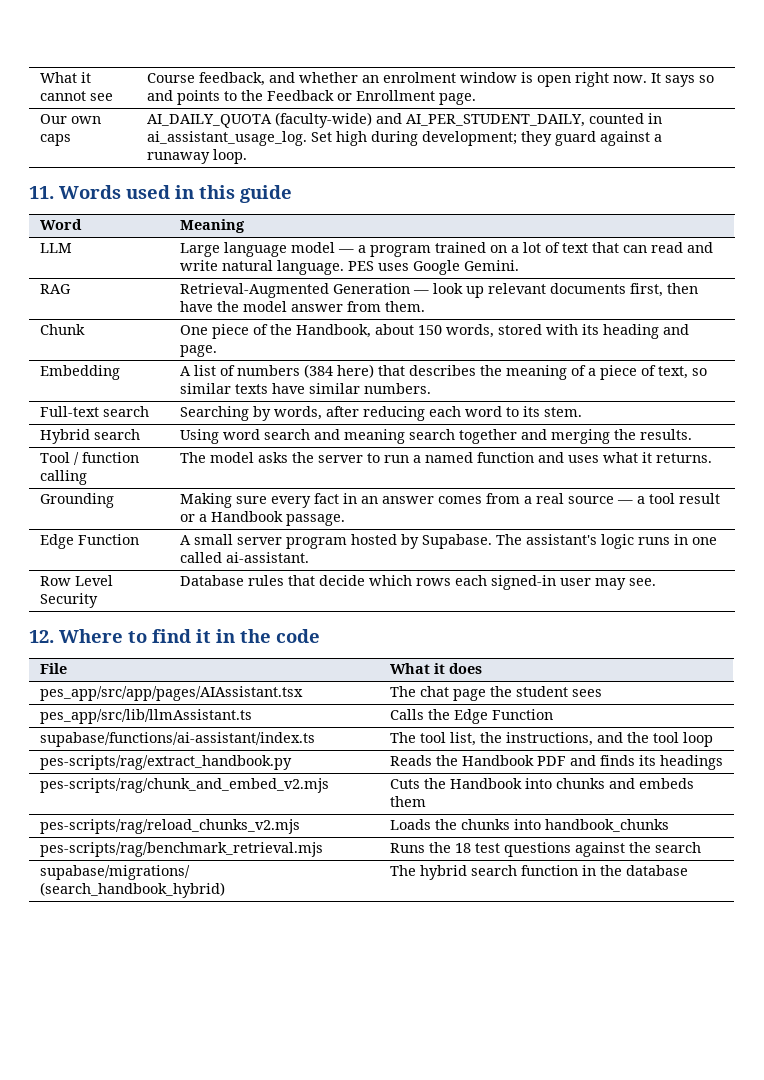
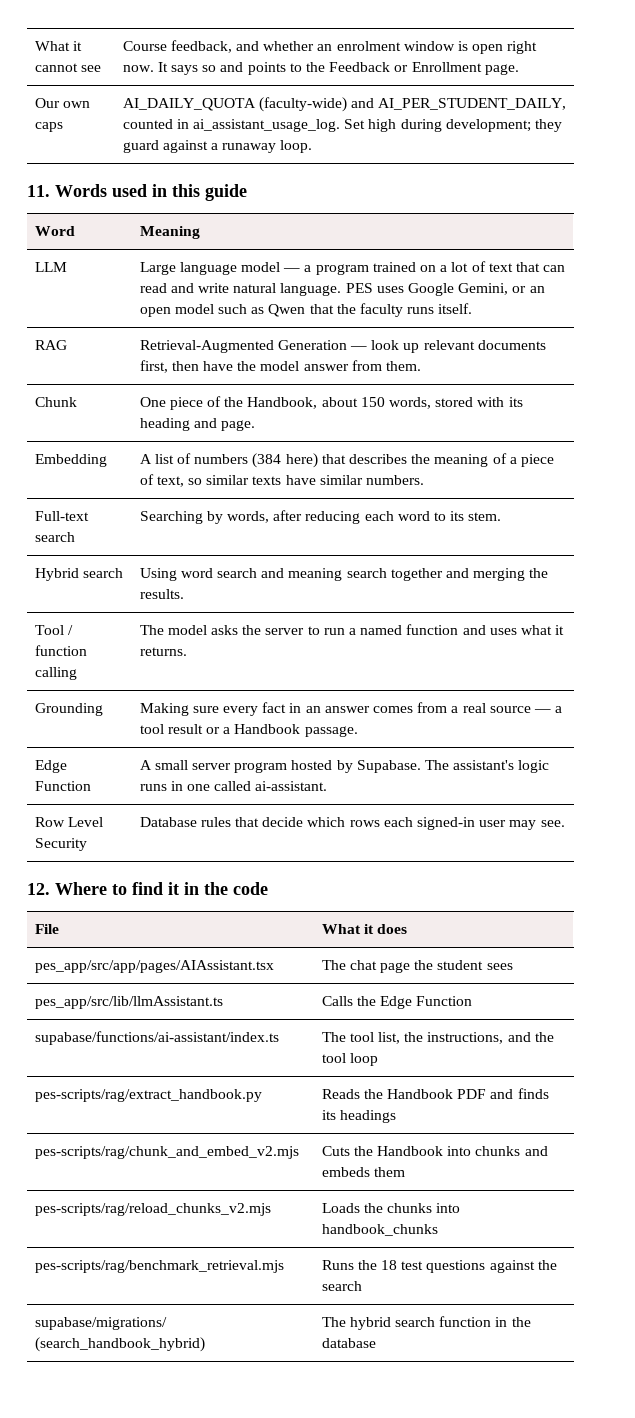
[463,260,519,271] Gemini. -> [458,283,545,295] [139,303,473,317] Gemini, or an open model such as Qwen that the faculty runs itself.

